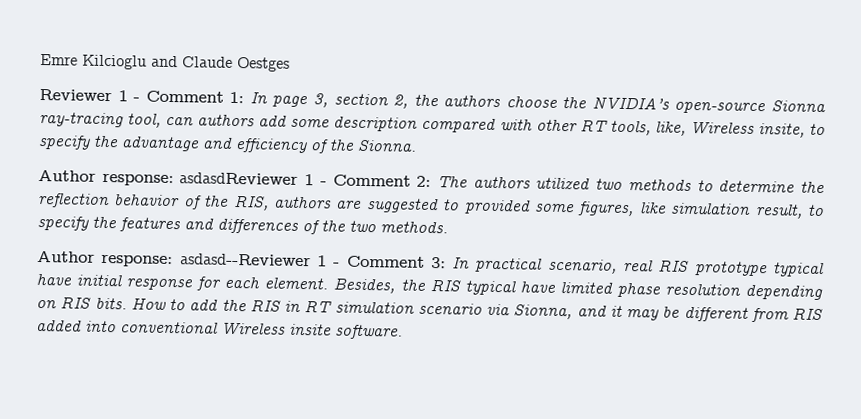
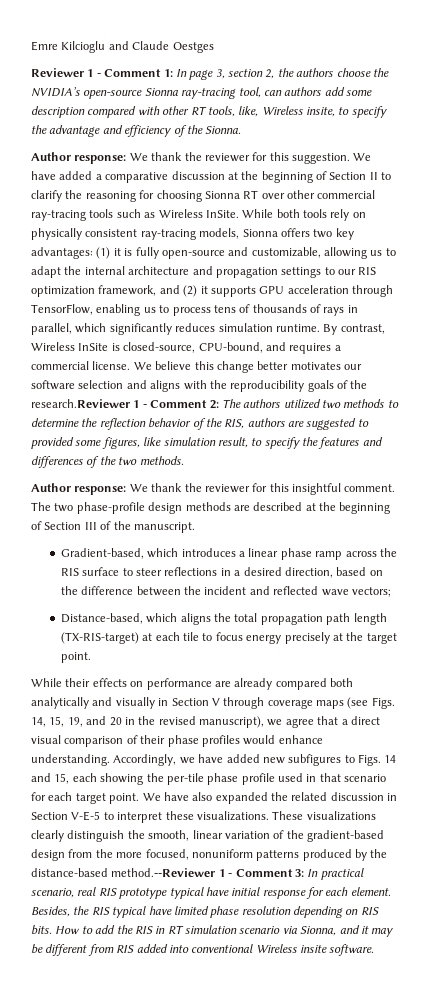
[179,172,299,185] asdasdReviewer -> [129,152,372,164] [31,171,392,183] [31,190,376,202] [31,209,366,221] [31,228,354,240] [31,247,396,259] [31,266,377,278] [31,285,393,297] [31,304,358,316] [31,323,385,335] [31,342,341,354] [31,361,362,373] [31,380,368,392] [31,399,130,408] We thank the reviewer for this suggestion. We have added a comparative discussion at the beginning of Section II to clarify the reasoning for choosing Sionna RT over other commercial ray-tracing tools such as Wireless InSite. While both tools rely on physically consistent ray-tracing models, Sionna offers two key advantages: (1) it is fully open-source and customizable, allowing us to adapt the internal architecture and propagation settings to our RIS optimization framework, and (2) it supports GPU acceleration through TensorFlow, enabling us to process tens of thousands of rays in parallel, which significantly reduces simulation runtime. By contrast, Wireless InSite is closed-source, CPU-bound, and requires a commercial license. We believe this change better motivates our software selection and aligns with the reproducibility goals of the research.Reviewer
[179,253,311,267] asdasd--Reviewer -> [129,483,396,495] [31,502,391,514] [31,521,195,533] [60,548,397,560] [60,567,383,578] [60,586,391,597] [60,613,387,625] [60,632,397,644] [60,652,91,663] [31,678,353,690] [31,697,395,709] [31,716,380,728] [31,735,323,747] [31,754,397,766] [31,773,387,785] [31,792,398,804] [31,811,376,823] [31,830,384,842] [31,849,388,861] [31,868,216,877] We thank the reviewer for this insightful comment. The two phase-profile design methods are described at the beginning of Section III of the manuscript. // Gradient-based, which introduces a linear phase ramp across the RIS surface to steer reflections in a desired direction, based on the difference between the incident and reflected wave vectors; // Distance-based, which aligns the total propagation path length (TX-RIS-target) at each tile to focus energy precisely at the target point. // While their effects on performance are already compared both analytically and visually in Section V through coverage maps (see Figs. 14, 15, 19, and 20 in the revised manuscript), we agree that a direct visual comparison of their phase profiles would enhance understanding. Accordingly, we have added new subfigures to Figs. 14 and 15, each showing the per-tile phase profile used in that scenario for each target point. We have also expanded the related discussion in Section V-E-5 to interpret these visualizations. These visualizations clearly distinguish the smooth, linear variation of the gradient-based design from the more focused, nonuniform patterns produced by the distance-based method.--Reviewer

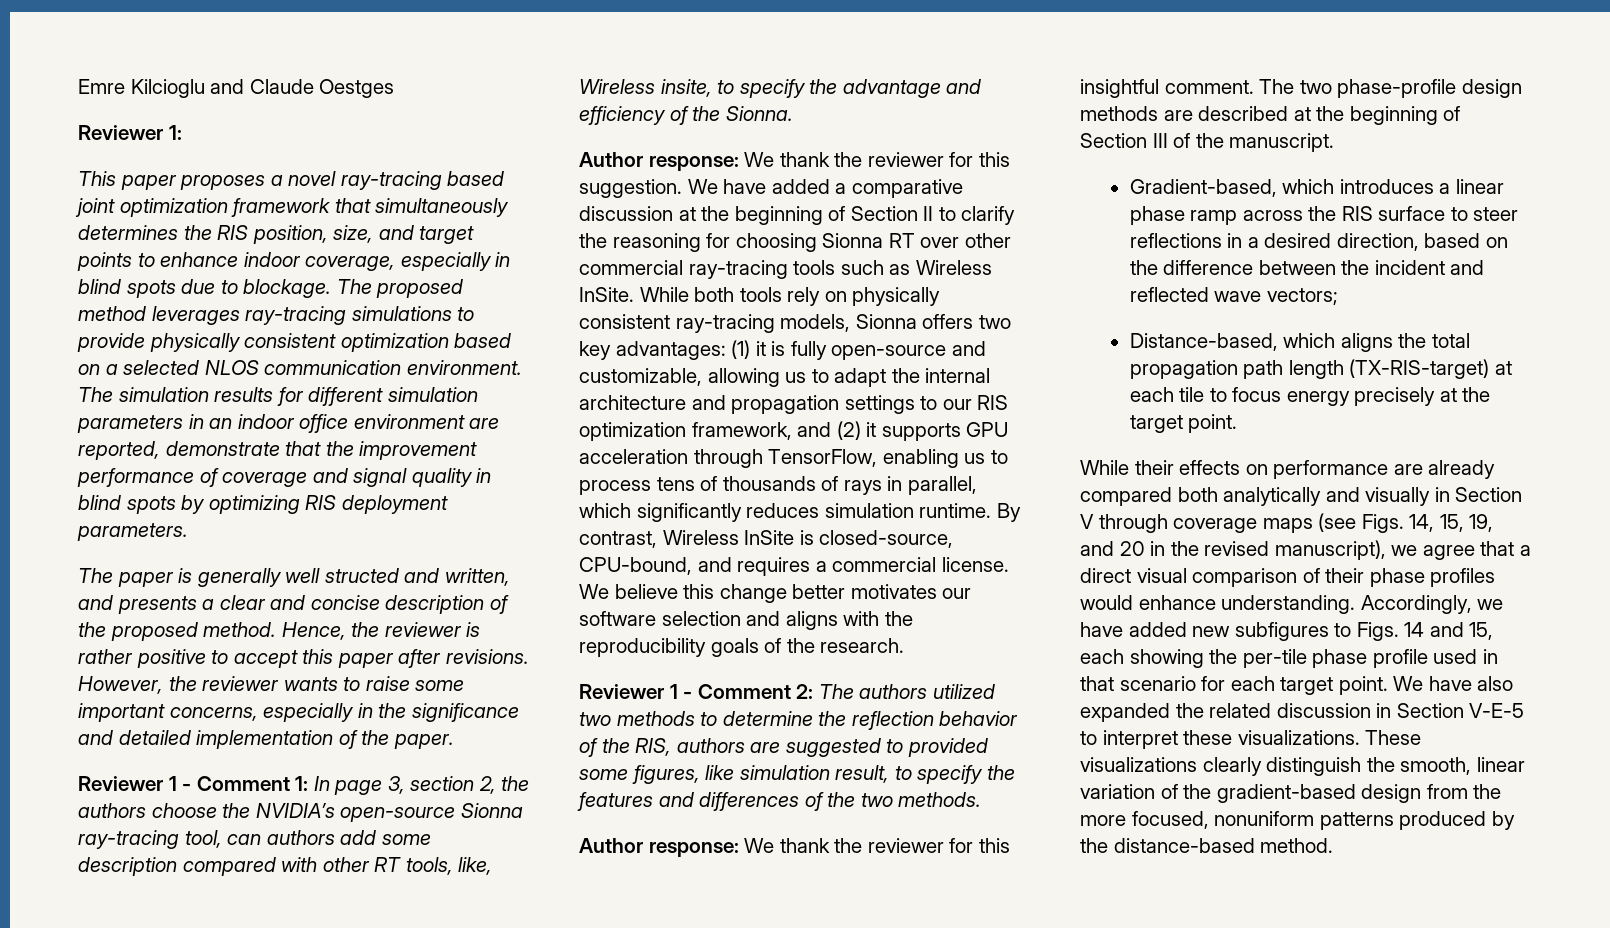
(214, 47) none -> [78,125,182,140] [78,171,505,190] [75,198,510,217] [78,225,475,244] [77,252,511,271] [78,279,464,298] [78,306,475,325] [77,333,512,352] [78,360,522,375] [78,387,478,406] [77,414,500,433] [78,441,478,460] [77,468,492,487] [78,495,448,514] [77,523,188,541] [78,568,510,587] [78,595,509,614] [78,622,481,641] [78,649,529,668] [78,676,465,694] [78,703,519,722] [78,730,454,749] // Reviewer 1: // This paper proposes a novel ray-tracing based joint optimization framework that simultaneously determines the RIS position, size, and target points to enhance indoor coverage, especially in blind spots due to blockage. The proposed method leverages ray-tracing simulations to provide physically consistent optimization based on a selected NLOS communication environment. The simulation results for different simulation parameters in an indoor office environment are reported, demonstrate that the improvement performance of coverage and signal quality in blind spots by optimizing RIS deployment parameters. // The paper is generally well structed and written, and presents a clear and concise description of the proposed method. Hence, the reviewer is rather positive to accept this paper after revisions. However, the reviewer wants to raise some important concerns, especially in the significance and detailed implementation of the paper.
[31,399,130,408] research.Reviewer -> [820,638,905,653] [579,684,664,699] research. // Reviewer
[111,868,364,880] [31,887,391,899] [31,906,379,918] [31,925,394,937] [31,944,375,956] method.--Reviewer 1 - Comment 3: In practical scenario, real RIS prototype typical have initial response for each element. Besides, the RIS typical have limited phase resolution depending on RIS bits. How to add the RIS in RT simulation scenario via Sionna, and it may be different from RIS added into conventional Wireless insite software. -> [1260,838,1334,853] method.

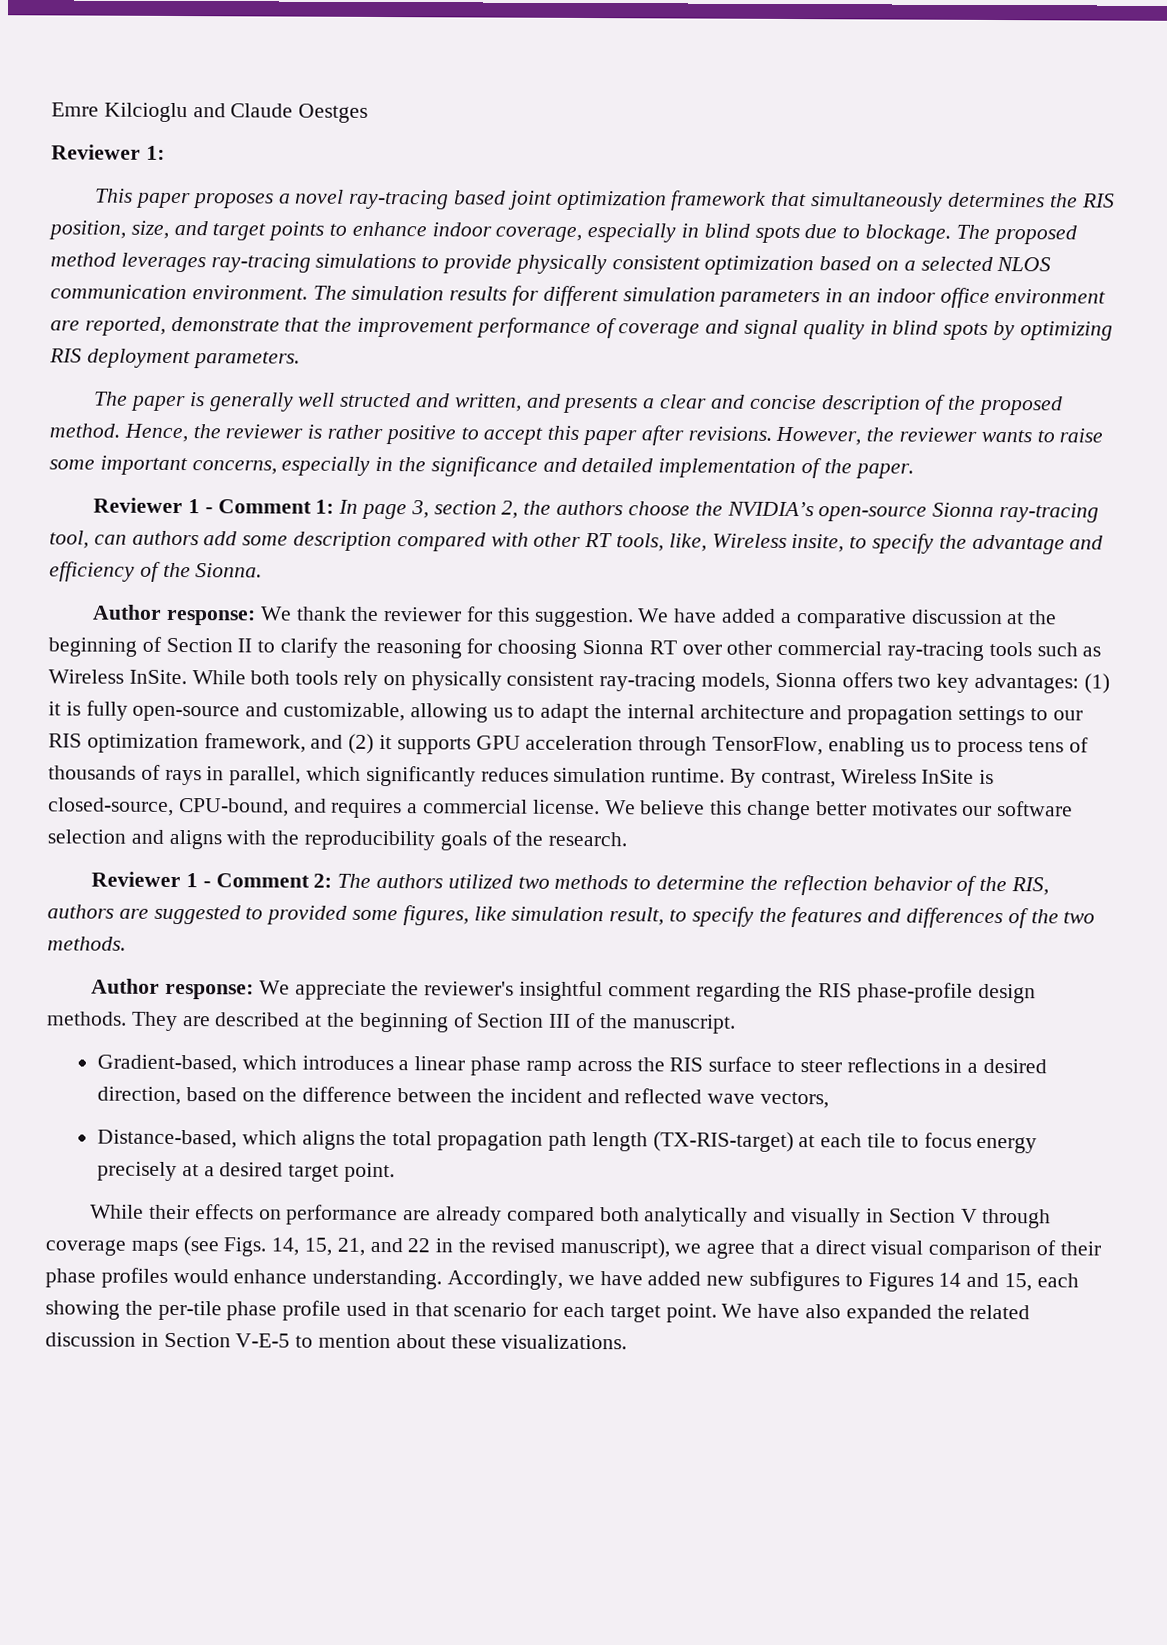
[779,838,1010,853] [1080,79,1522,98] [1080,106,1158,121] thank the reviewer for this insightful comment. The two phase-profile design methods -> [294,980,1036,1004] [47,1011,178,1032] appreciate the reviewer's insightful comment regarding the RIS phase-profile design methods. They
[1266,288,1338,305] vectors; -> [759,1091,829,1109] vectors,
[1462,387,1491,402] the -> [203,1162,284,1177] a desired
[1469,514,1494,532] [1080,541,1145,556] 19, and 20 -> [336,1237,431,1256] 21, and 22
[1356,622,1399,641] Figs. -> [867,1272,934,1292] Figures
[1102,730,1422,749] [1080,757,1525,776] [1080,784,1502,803] [1080,811,1515,830] [1080,838,1334,853] interpret these visualizations. These visualizations clearly distinguish the smooth, linear variation of the gradient-based design from the more focused, nonuniform patterns produced by the distance-based method. -> [318,1333,628,1350] mention about these visualizations.

